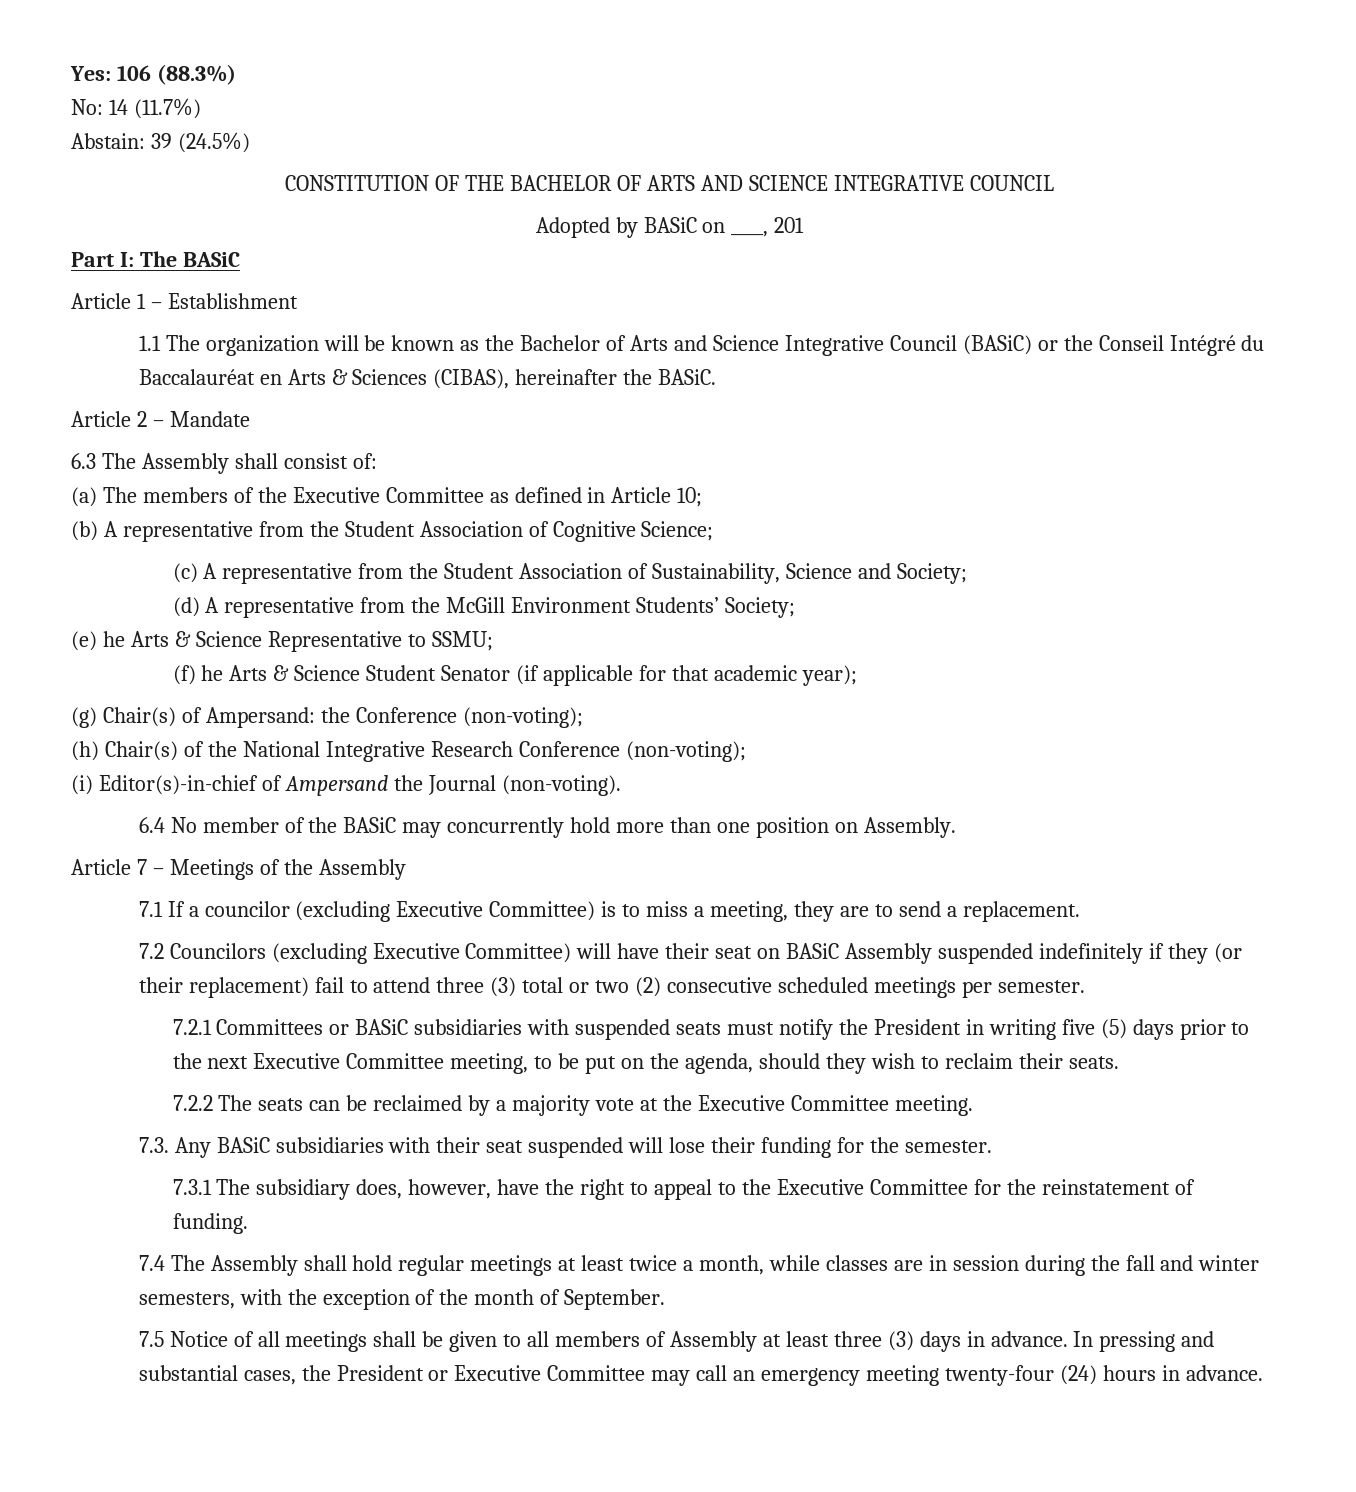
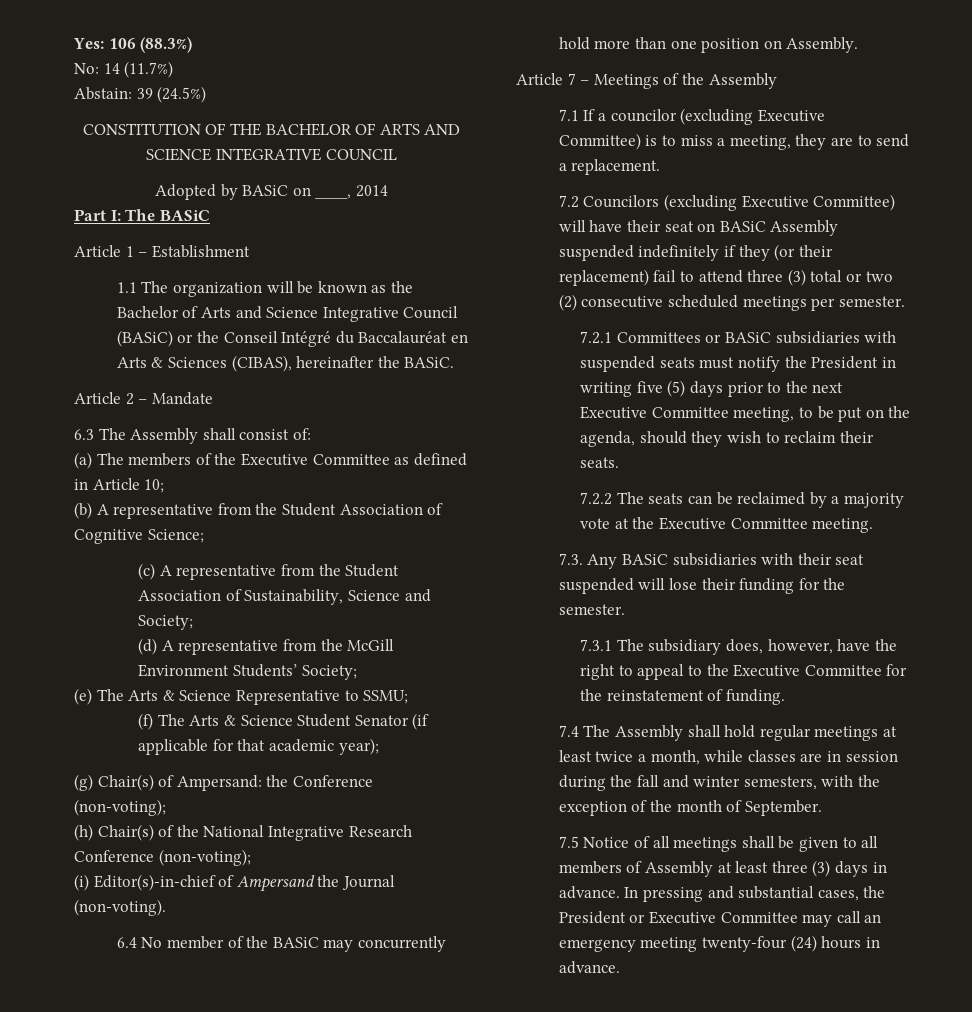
[774,217,805,233] 201 -> [355,185,388,197] 2014
[102,631,125,647] he -> [96,689,124,701] The
[201,665,224,681] he -> [157,714,185,726] The

